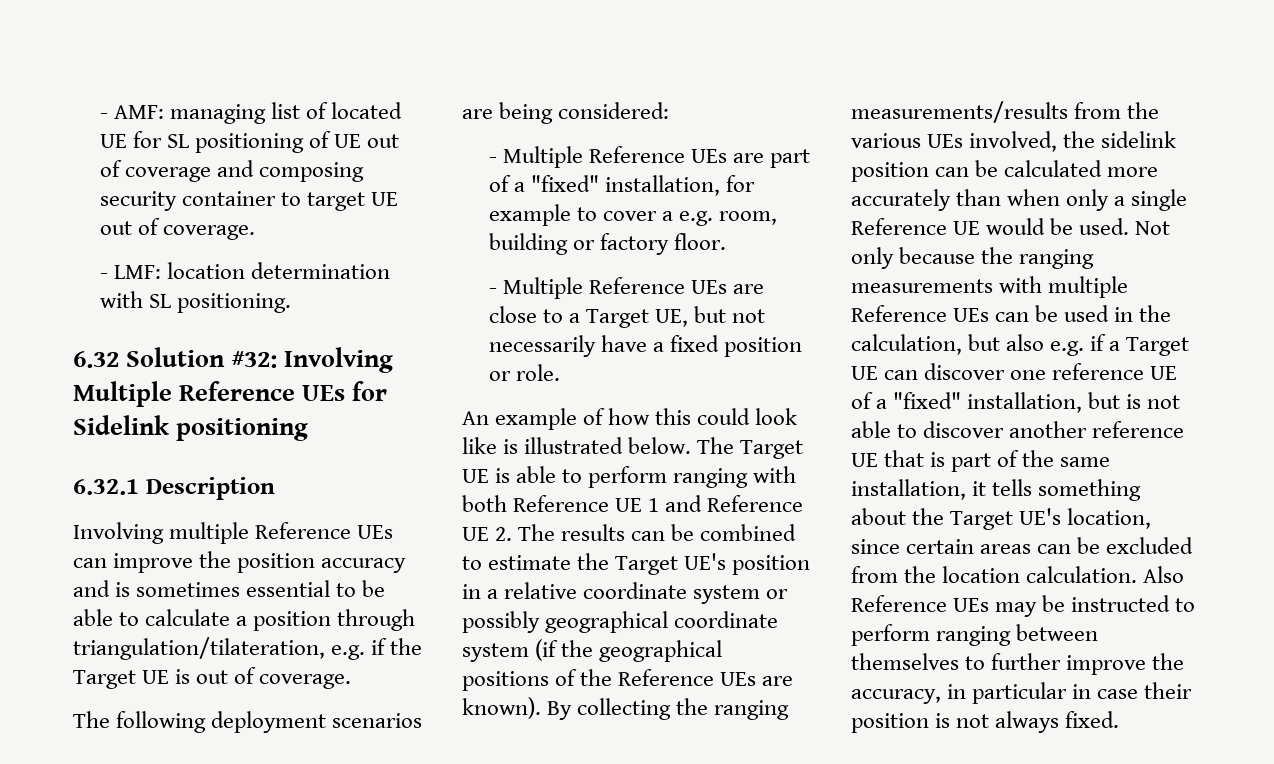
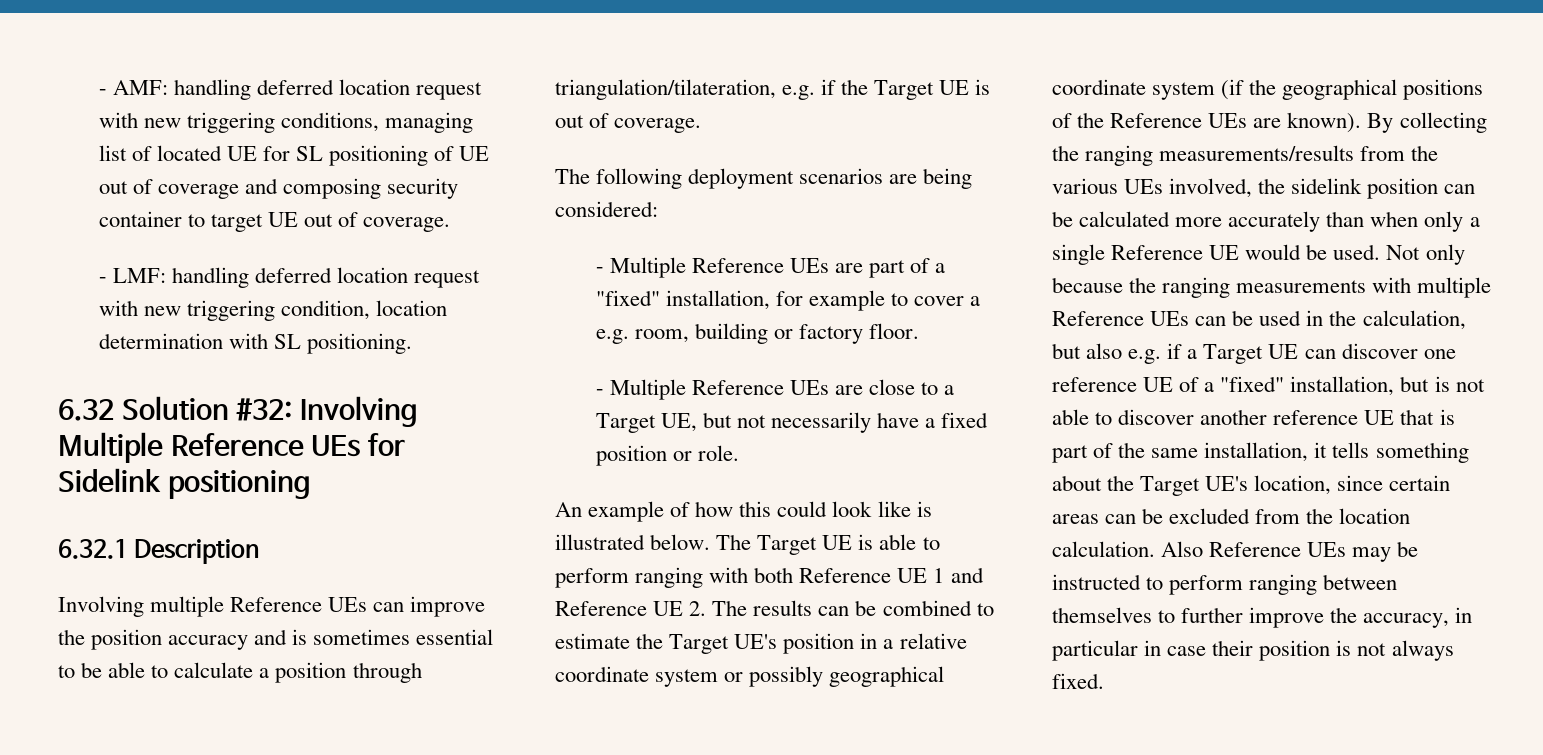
(164, 112) none -> [173,79,483,100] [98,112,379,133] handling deferred location request with new triggering conditions,
(161, 272) none -> [171,267,481,288] [98,300,370,321] handling deferred location request with new triggering condition,

